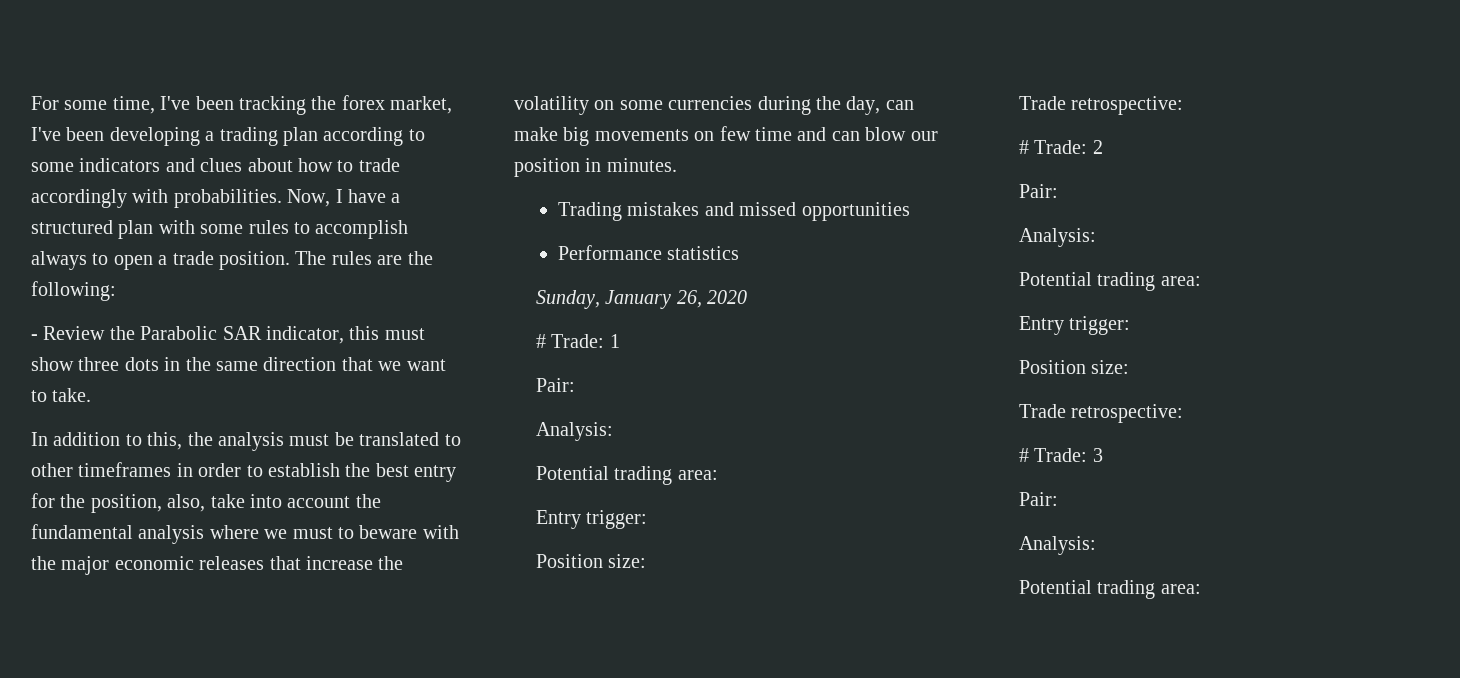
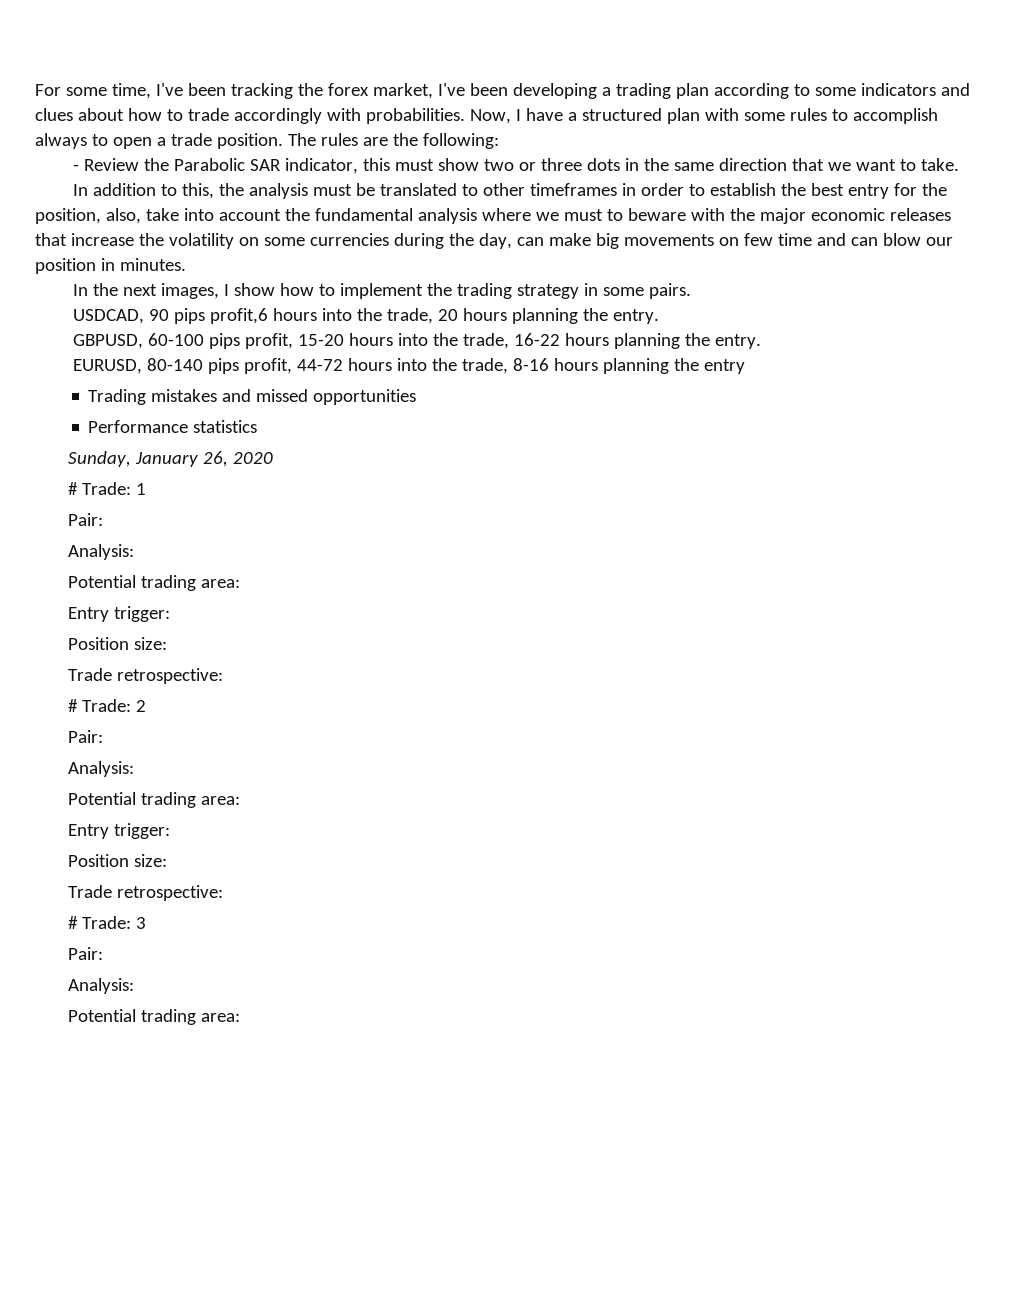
(74, 364) none -> [483,159,536,171] two or
(677, 165) none -> [72,283,691,299] [72,308,659,324] [72,333,761,349] [72,358,745,374] // In the next images, I show how to implement the trading strategy in some pairs. // USDCAD, 90 pips profit,6 hours into the trade, 20 hours planning the entry. // GBPUSD, 60-100 pips profit, 15-20 hours into the trade, 16-22 hours planning the entry. // EURUSD, 80-140 pips profit, 44-72 hours into the trade, 8-16 hours planning the entry

